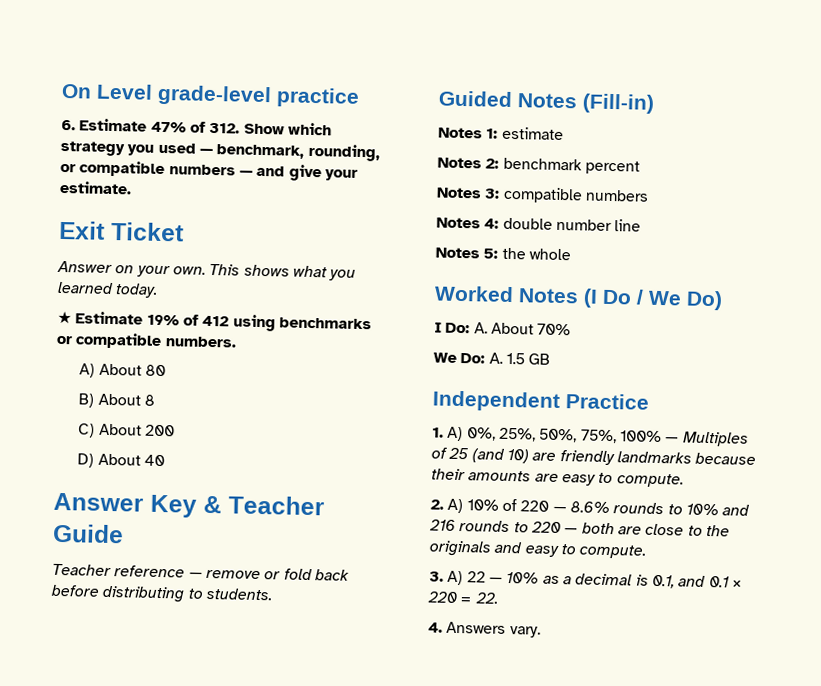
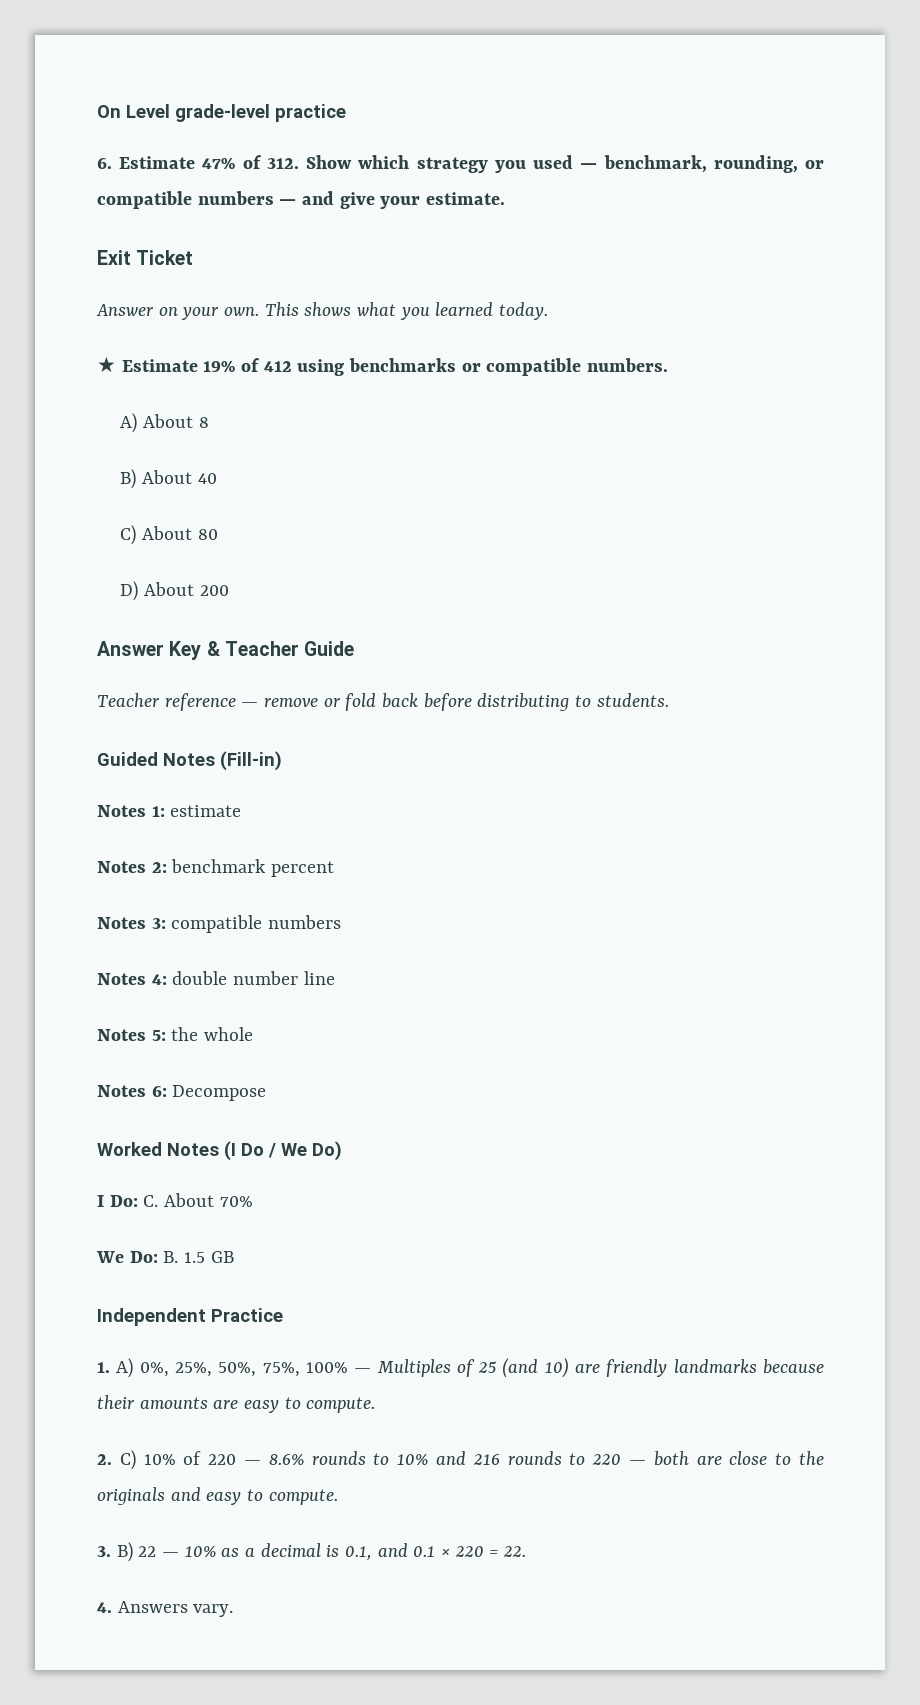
[144,364,166,377] 80 -> [198,417,209,428] 8
[143,394,155,406] 8 -> [197,473,217,484] 40
[144,424,175,437] 200 -> [197,529,218,540] 80
[143,454,165,467] 40 -> [199,585,229,596] 200
(571, 254) none -> [97,1085,267,1101] // Notes 6: Decompose
[473,322,488,334] A. -> [143,1195,159,1207] C.
[488,352,503,364] A. -> [163,1251,179,1263] B.
[447,498,464,514] A) -> [119,1450,136,1470] C)
[447,570,464,586] A) -> [116,1542,133,1562] B)

